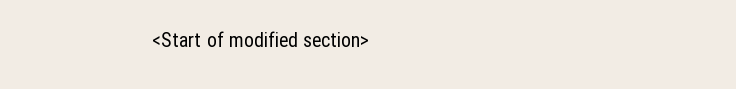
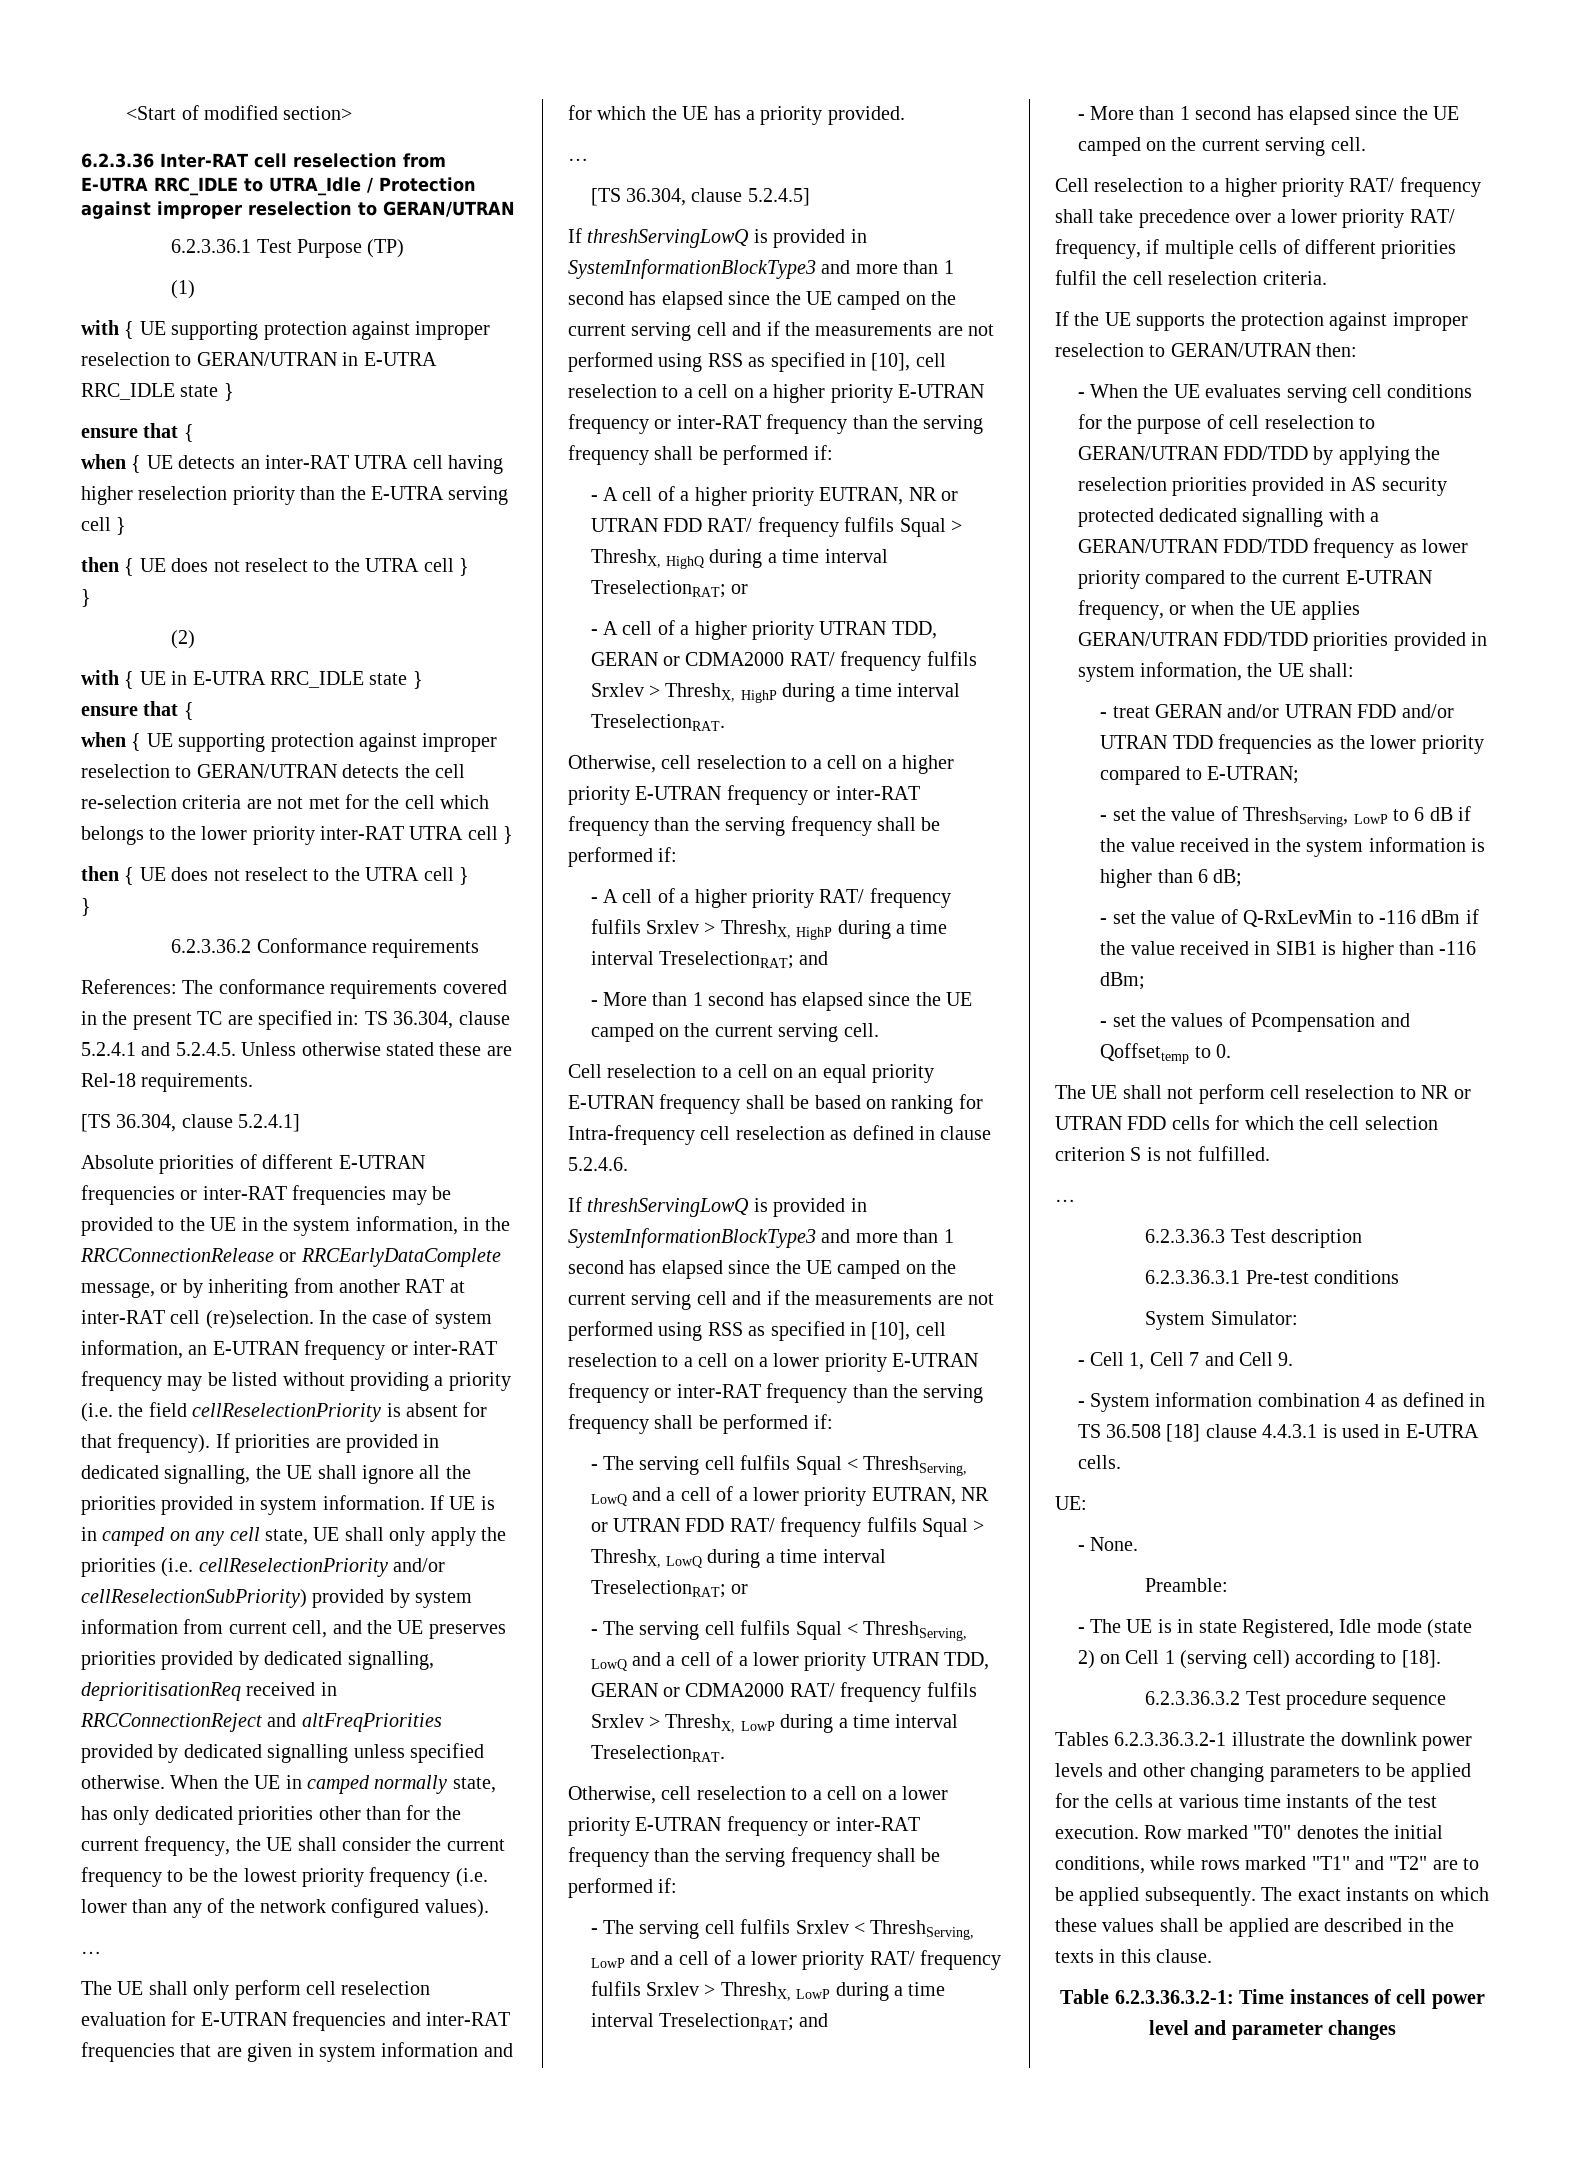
(370, 39) none -> [81,153,446,168] [81,177,476,196] [81,201,515,219] [171,239,405,258] [171,280,196,299] [81,320,491,340] [81,352,437,366] [81,383,234,401] [81,423,194,442] [81,454,504,474] [81,486,509,505] [81,517,127,535] [81,557,469,576] [81,589,91,607] [171,630,196,649] [81,670,423,689] [81,701,194,720] [81,732,498,752] [81,764,465,778] [81,794,490,809] [81,826,514,845] [81,866,469,885] [81,898,91,916] [171,938,480,958] [81,979,507,999] [81,1010,510,1030] [81,1042,512,1056] [81,1073,254,1092] [81,1114,301,1132] [81,1154,425,1174] [81,1185,451,1205] [81,1216,510,1236] [80,1248,501,1267] [81,1278,465,1298] [81,1309,492,1329] [81,1340,497,1360] [81,1371,511,1391] [81,1402,488,1422] [81,1433,440,1453] [81,1465,471,1484] [81,1495,495,1515] [81,1527,506,1546] [81,1558,446,1577] [81,1589,473,1608] [81,1619,506,1639] [81,1651,434,1670] [81,1682,337,1701] [80,1713,442,1732] [81,1743,484,1763] [81,1775,496,1794] [81,1805,461,1825] [81,1836,505,1856] [81,1867,488,1887] [81,1898,489,1918] [81,1951,101,1954] [81,1980,431,2000] [81,2011,510,2031] [81,2042,513,2062] [568,105,905,125] [568,158,588,161] [590,188,810,206] [568,228,867,248] [568,259,954,279] [568,291,957,310] [568,321,995,341] [568,352,946,372] [568,384,985,403] [568,414,984,434] [568,445,833,465] [590,486,959,506] [590,517,962,537] [590,549,888,569] [590,580,748,598] [590,620,937,640] [590,651,977,671] [590,683,961,703] [590,714,725,731] [568,755,955,774] [568,785,920,805] [568,816,941,836] [568,847,678,867] [590,888,951,908] [590,919,948,940] [590,951,829,969] [590,992,973,1011] [590,1023,879,1042] [568,1064,935,1083] [568,1094,983,1114] [568,1125,992,1145] [568,1157,628,1171] [568,1197,867,1217] [568,1228,954,1248] [568,1260,957,1279] [568,1290,995,1310] [568,1321,946,1341] [568,1353,979,1372] [568,1383,984,1403] [568,1414,833,1434] [590,1455,968,1476] [590,1486,990,1506] [590,1517,985,1537] [590,1549,886,1568] [590,1580,748,1598] [590,1620,968,1641] [590,1651,990,1671] [590,1682,977,1702] [590,1714,959,1733] [590,1745,725,1762] [568,1786,949,1804] [568,1816,920,1836] [568,1847,941,1867] [568,1878,678,1898] [590,1919,975,1940] [590,1950,1002,1970] [590,1981,946,2001] [590,2013,829,2031] [1077,106,1460,125] [1077,137,1366,156] [1055,177,1481,197] [1055,209,1455,228] [1055,239,1457,259] [1055,270,1327,285] [1055,311,1468,331] [1055,343,1358,357] [1077,384,1473,403] [1077,414,1375,434] [1077,446,1441,465] [1077,477,1447,496] [1077,508,1380,527] [1077,538,1469,558] [1077,570,1432,589] [1077,600,1360,620] [1077,632,1488,651] [1077,662,1355,682] [1100,704,1454,718] [1100,734,1484,754] [1100,766,1299,785] [1100,806,1472,827] [1100,837,1485,857] [1100,869,1243,888] [1100,909,1479,927] [1100,941,1477,960] [1100,972,1146,990] [1100,1012,1410,1032] [1100,1043,1231,1064] [1055,1084,1471,1104] [1055,1115,1438,1130] [1055,1146,1270,1161] [1055,1199,1075,1202] [1145,1229,1363,1248] [1145,1270,1400,1284] [1145,1311,1298,1330] [1077,1352,1294,1370] [1077,1392,1486,1412] [1077,1424,1479,1442] [1077,1455,1121,1469] [1055,1496,1087,1510] [1077,1537,1138,1551] [1145,1578,1229,1592] [1077,1619,1473,1638] [1077,1650,1441,1669] [1145,1691,1447,1710] [1055,1732,1472,1751] [1055,1763,1471,1782] [1055,1793,1437,1808] [1055,1825,1444,1839] [1055,1856,1480,1874] [1055,1887,1489,1906] [1055,1918,1455,1937] [1055,1949,1213,1963] [1060,1989,1485,2009] [1148,2020,1397,2040] // 6.2.3.36 Inter-RAT cell reselection from E-UTRA RRC_IDLE to UTRA_Idle / Protection against improper reselection to GERAN/UTRAN // 6.2.3.36.1 Test Purpose (TP) // (1) // with { UE supporting protection against improper reselection to GERAN/UTRAN in E-UTRA RRC_IDLE state } // ensure that { // when { UE detects an inter-RAT UTRA cell having higher reselection priority than the E-UTRA serving cell } // then { UE does not reselect to the UTRA cell } // } // (2) // with { UE in E-UTRA RRC_IDLE state } // ensure that { // when { UE supporting protection against improper reselection to GERAN/UTRAN detects the cell re-selection criteria are not met for the cell which belongs to the lower priority inter-RAT UTRA cell } // then { UE does not reselect to the UTRA cell } // } // 6.2.3.36.2 Conformance requirements // References: The conformance requirements covered in the present TC are specified in: TS 36.304, clause 5.2.4.1 and 5.2.4.5. Unless otherwise stated these are Rel-18 requirements. // [TS 36.304, clause 5.2.4.1] // Absolute priorities of different E-UTRAN frequencies or inter-RAT frequencies may be provided to the UE in the system information, in the RRCConnectionRelease or RRCEarlyDataComplete message, or by inheriting from another RAT at inter-RAT cell (re)selection. In the case of system information, an E-UTRAN frequency or inter-RAT frequency may be listed without providing a priority (i.e. the field cellReselectionPriority is absent for that frequency). If priorities are provided in dedicated signalling, the UE shall ignore all the priorities provided in system information. If UE is in camped on any cell state, UE shall only apply the priorities (i.e. cellReselectionPriority and/or cellReselectionSubPriority) provided by system information from current cell, and the UE preserves priorities provided by dedicated signalling, deprioritisationReq received in RRCConnectionReject and altFreqPriorities provided by dedicated signalling unless specified otherwise. When the UE in camped normally state, has only dedicated priorities other than for the current frequency, the UE shall consider the current frequency to be the lowest priority frequency (i.e. lower than any of the network configured values). // … // The UE shall only perform cell reselection evaluation for E-UTRAN frequencies and inter-RAT frequencies that are given in system information and for which the UE has a priority provided. // … // [TS 36.304, clause 5.2.4.5] // If threshServingLowQ is provided in SystemInformationBlockType3 and more than 1 second has elapsed since the UE camped on the current serving cell and if the measurements are not performed using RSS as specified in [10], cell reselection to a cell on a higher priority E-UTRAN frequency or inter-RAT frequency than the serving frequency shall be performed if: // - A cell of a higher priority EUTRAN, NR or UTRAN FDD RAT/ frequency fulfils Squal > ThreshX, HighQ during a time interval TreselectionRAT; or // - A cell of a higher priority UTRAN TDD, GERAN or CDMA2000 RAT/ frequency fulfils Srxlev > ThreshX, HighP during a time interval TreselectionRAT. // Otherwise, cell reselection to a cell on a higher priority E-UTRAN frequency or inter-RAT frequency than the serving frequency shall be performed if: // - A cell of a higher priority RAT/ frequency fulfils Srxlev > ThreshX, HighP during a time interval TreselectionRAT; and // - More than 1 second has elapsed since the UE camped on the current serving cell. // Cell reselection to a cell on an equal priority E-UTRAN frequency shall be based on ranking for Intra-frequency cell reselection as defined in clause 5.2.4.6. // If threshServingLowQ is provided in SystemInformationBlockType3 and more than 1 second has elapsed since the UE camped on the current serving cell and if the measurements are not performed using RSS as specified in [10], cell reselection to a cell on a lower priority E-UTRAN frequency or inter-RAT frequency than the serving frequency shall be performed if: // - The serving cell fulfils Squal < ThreshServing, LowQ and a cell of a lower priority EUTRAN, NR or UTRAN FDD RAT/ frequency fulfils Squal > ThreshX, LowQ during a time interval TreselectionRAT; or // - The serving cell fulfils Squal < ThreshServing, LowQ and a cell of a lower priority UTRAN TDD, GERAN or CDMA2000 RAT/ frequency fulfils Srxlev > ThreshX, LowP during a time interval TreselectionRAT. // Otherwise, cell reselection to a cell on a lower priority E-UTRAN frequency or inter-RAT frequency than the serving frequency shall be performed if: // - The serving cell fulfils Srxlev < ThreshServing, LowP and a cell of a lower priority RAT/ frequency fulfils Srxlev > ThreshX, LowP during a time interval TreselectionRAT; and // - More than 1 second has elapsed since the UE camped on the current serving cell. // Cell reselection to a higher priority RAT/ frequency shall take precedence over a lower priority RAT/ frequency, if multiple cells of different priorities fulfil the cell reselection criteria. // If the UE supports the protection against improper reselection to GERAN/UTRAN then: // - When the UE evaluates serving cell conditions for the purpose of cell reselection to GERAN/UTRAN FDD/TDD by applying the reselection priorities provided in AS security protected dedicated signalling with a GERAN/UTRAN FDD/TDD frequency as lower priority compared to the current E-UTRAN frequency, or when the UE applies GERAN/UTRAN FDD/TDD priorities provided in system information, the UE shall: // - treat GERAN and/or UTRAN FDD and/or UTRAN TDD frequencies as the lower priority compared to E-UTRAN; // - set the value of ThreshServing, LowP to 6 dB if the value received in the system information is higher than 6 dB; // - set the value of Q-RxLevMin to -116 dBm if the value received in SIB1 is higher than -116 dBm; // - set the values of Pcompensation and Qoffsettemp to 0. // The UE shall not perform cell reselection to NR or UTRAN FDD cells for which the cell selection criterion S is not fulfilled. // … // 6.2.3.36.3 Test description // 6.2.3.36.3.1 Pre-test conditions // System Simulator: // - Cell 1, Cell 7 and Cell 9. // - System information combination 4 as defined in TS 36.508 [18] clause 4.4.3.1 is used in E-UTRA cells. // UE: // - None. // Preamble: // - The UE is in state Registered, Idle mode (state 2) on Cell 1 (serving cell) according to [18]. // 6.2.3.36.3.2 Test procedure sequence // Tables 6.2.3.36.3.2-1 illustrate the downlink power levels and other changing parameters to be applied for the cells at various time instants of the test execution. Row marked "T0" denotes the initial conditions, while rows marked "T1" and "T2" are to be applied subsequently. The exact instants on which these values shall be applied are described in the texts in this clause. // Table 6.2.3.36.3.2-1: Time instances of cell power level and parameter changes

